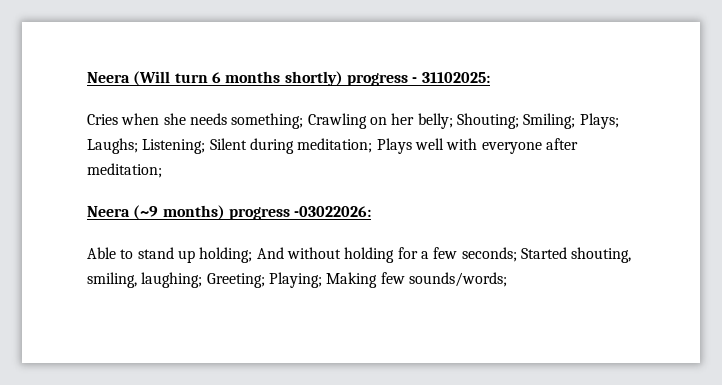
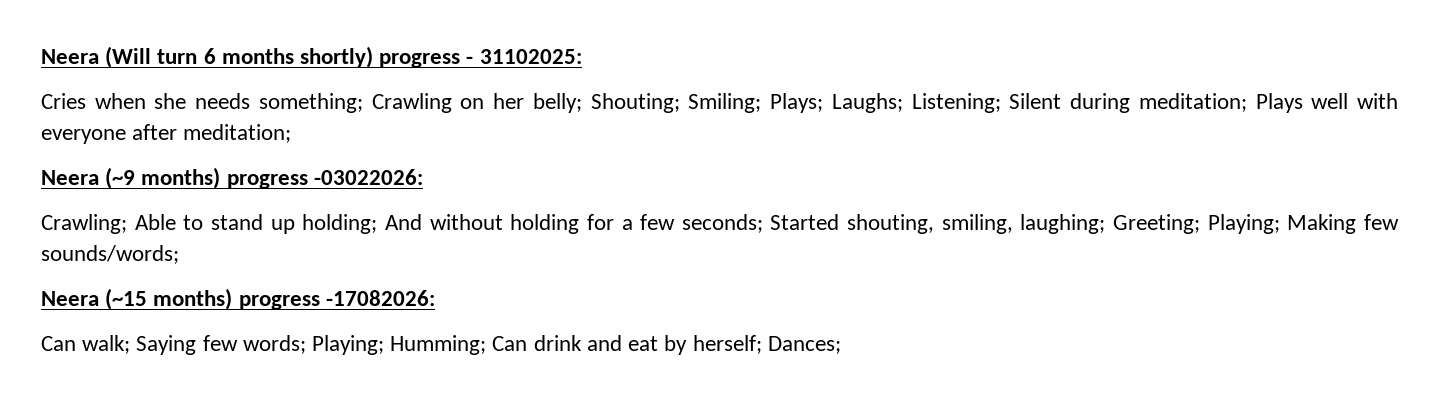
(372, 211) none -> [41,214,127,234] Crawling;
(507, 279) none -> [41,288,435,310] [41,335,841,355] // Neera (~15 months) progress -17082026: // Can walk; Saying few words; Playing; Humming; Can drink and eat by herself; Dances;

